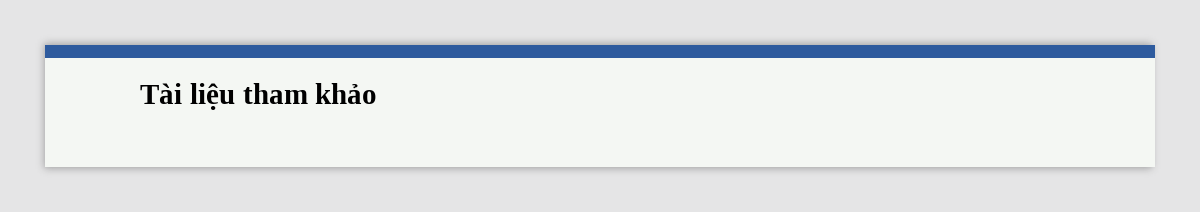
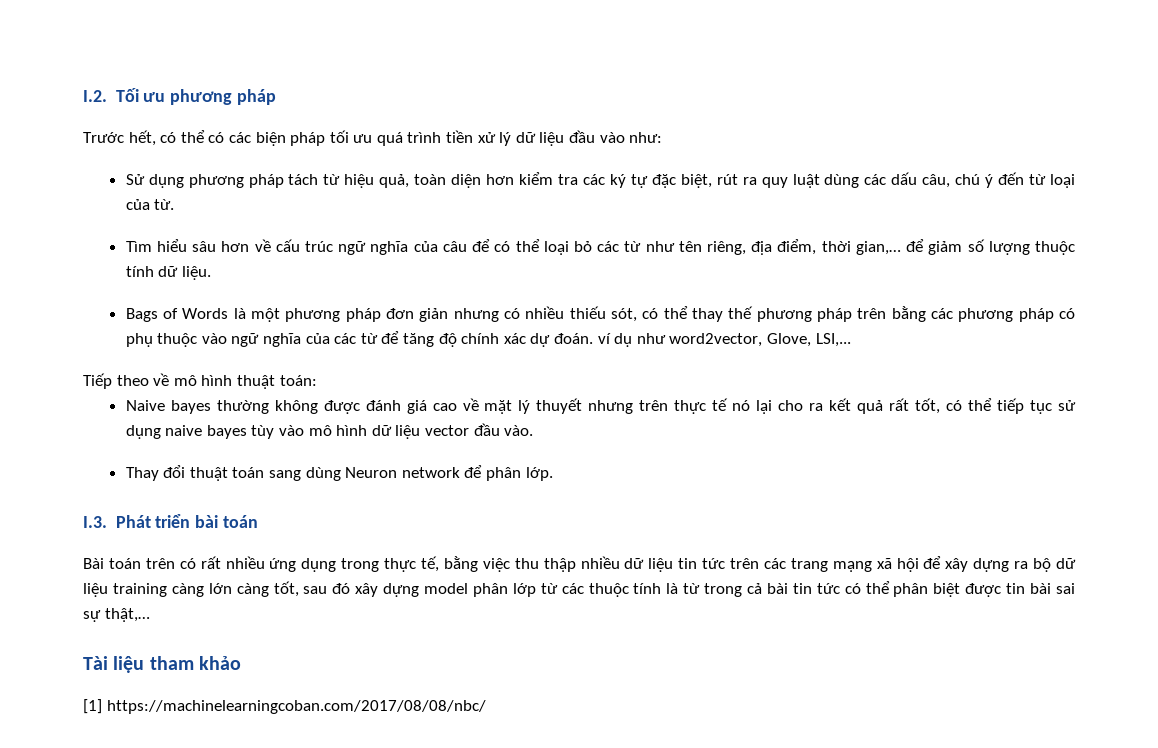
(140, 93) none -> [83,88,277,105] [83,130,663,146] [125,172,1076,188] [125,199,175,210] [125,239,1075,255] [125,266,211,280] [125,306,1076,322] [125,331,851,347] [83,373,317,389] [125,398,1077,414] [125,423,534,439] [125,465,553,481] [83,514,259,528] [83,556,1076,572] [83,581,1075,597] [83,608,150,622] I.2. Tối ưu phương pháp // Trước hết, có thể có các biện pháp tối ưu quá trình tiền xử lý dữ liệu đầu vào như: // Sử dụng phương pháp tách từ hiệu quả, toàn diện hơn kiểm tra các ký tự đặc biệt, rút ra quy luật dùng các dấu câu, chú ý đến từ loại của từ. // Tìm hiểu sâu hơn về cấu trúc ngữ nghĩa của câu để có thể loại bỏ các từ như tên riêng, địa điểm, thời gian,… để giảm số lượng thuộc tính dữ liệu. // Bags of Words là một phương pháp đơn giản nhưng có nhiều thiếu sót, có thể thay thế phương pháp trên bằng các phương pháp có phụ thuộc vào ngữ nghĩa của các từ để tăng độ chính xác dự đoán. ví dụ như word2vector, Glove, LSI,... // Tiếp theo về mô hình thuật toán: // Naive bayes thường không được đánh giá cao về mặt lý thuyết nhưng trên thực tế nó lại cho ra kết quả rất tốt, có thể tiếp tục sử dụng naive bayes tùy vào mô hình dữ liệu vector đầu vào. // Thay đổi thuật toán sang dùng Neuron network để phân lớp. // I.3. Phát triển bài toán // Bài toán trên có rất nhiều ứng dụng trong thực tế, bằng việc thu thập nhiều dữ liệu tin tức trên các trang mạng xã hội để xây dựng ra bộ dữ liệu training càng lớn càng tốt, sau đó xây dựng model phân lớp từ các thuộc tính là từ trong cả bài tin tức có thể phân biệt được tin bài sai sự thật,… //
(378, 93) none -> [83,699,486,714] // [1] https://machinelearningcoban.com/2017/08/08/nbc/

